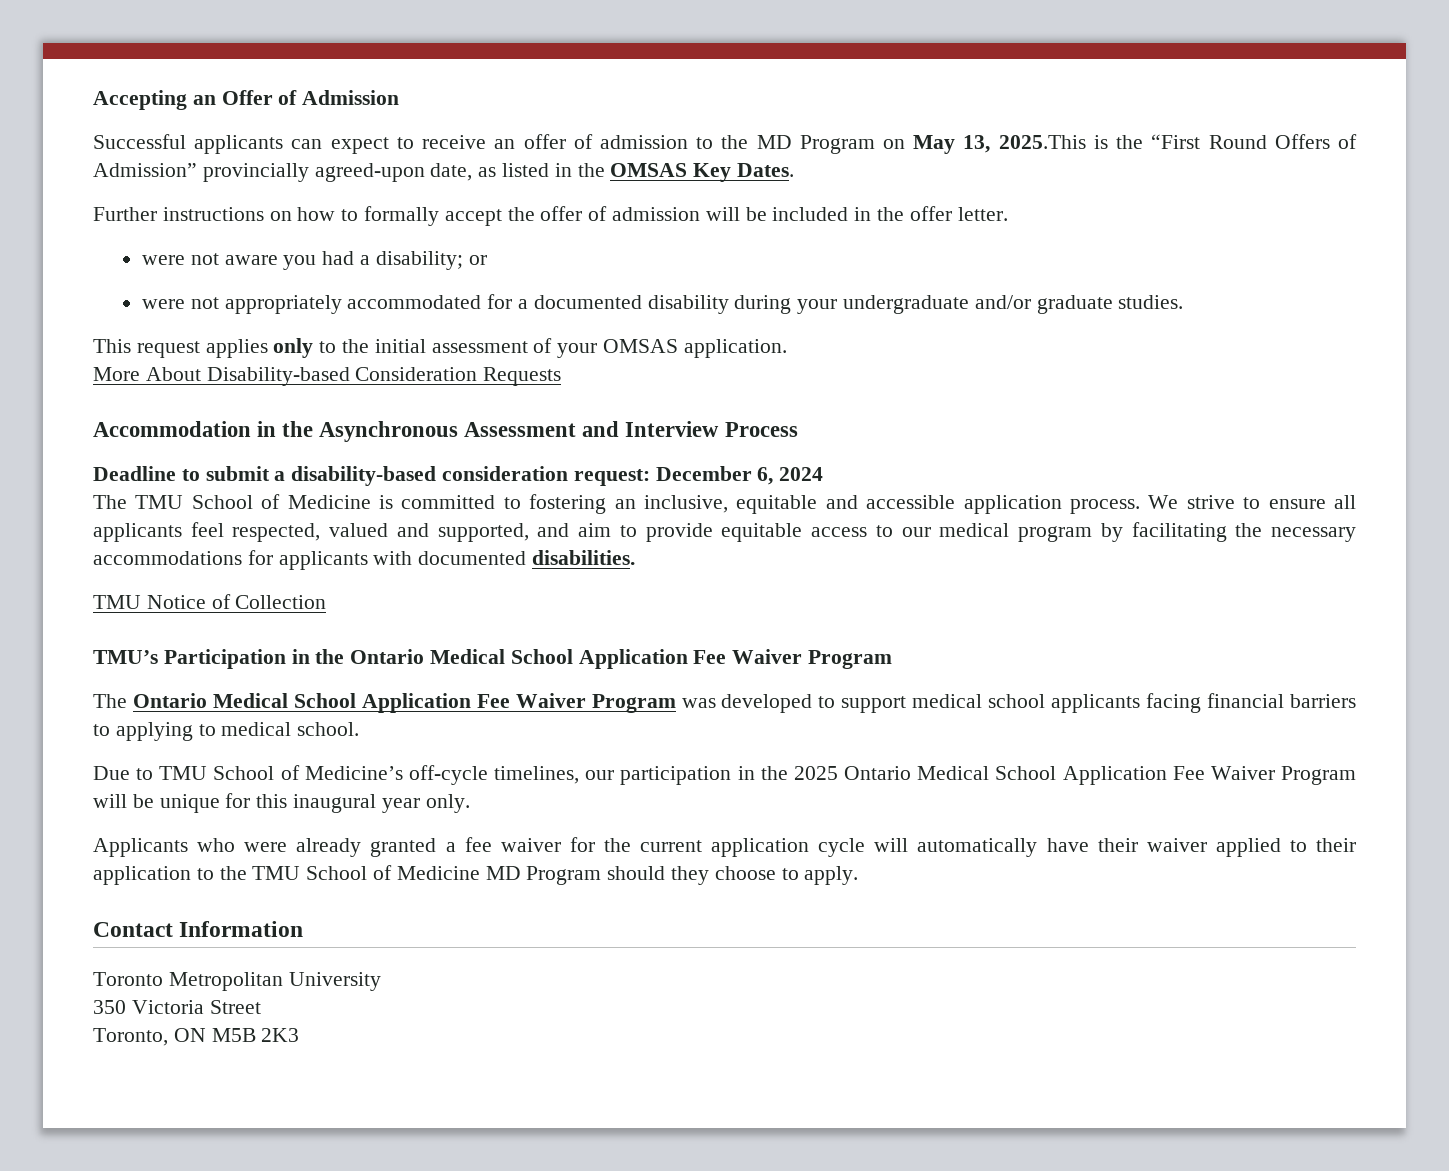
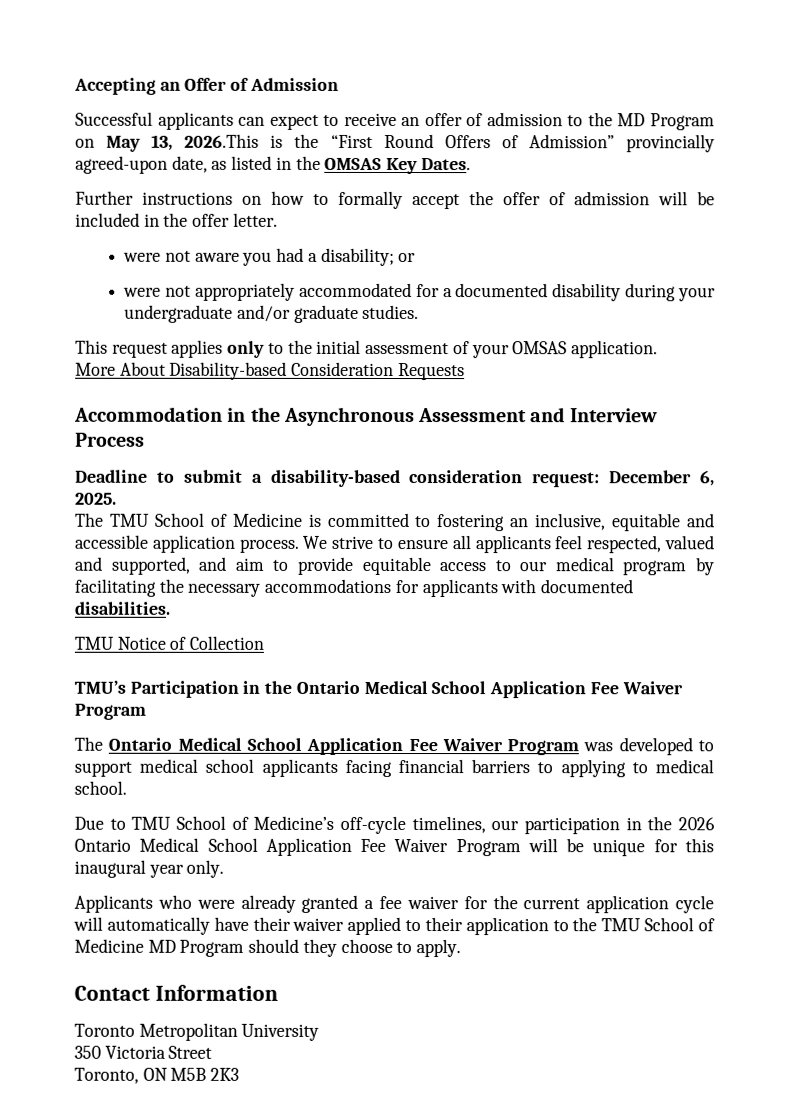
[998,135,1086,149] 2025.This -> [184,133,260,148] 2026.This
[779,467,824,481] 2024 -> [75,492,117,505] 2025.
[793,766,838,780] 2025 -> [677,817,715,831] 2026

